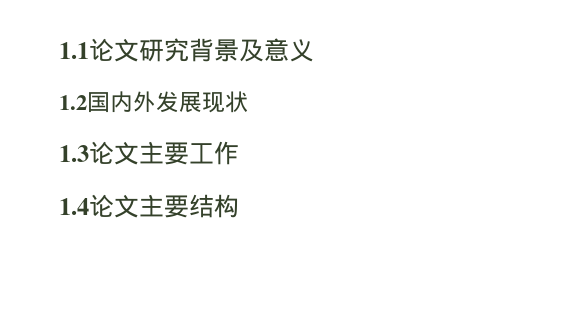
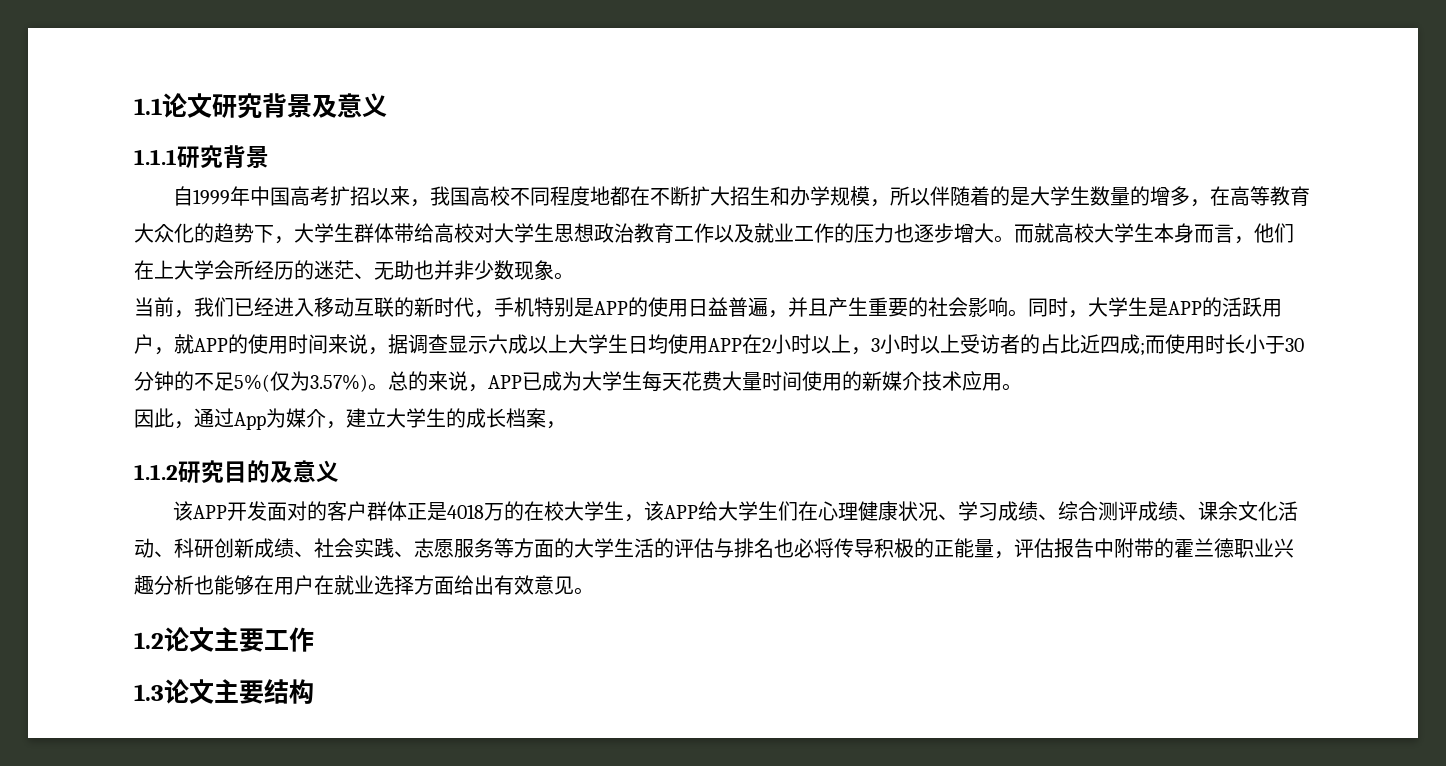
[59,91,248,113] [59,145,89,162] 1.2国内外发展现状 // 1.3 -> [134,145,269,169] [172,186,1310,207] [134,223,1294,244] [134,260,574,280] [134,297,1282,318] [134,334,1304,356] [134,371,1022,392] [134,408,566,430] [134,460,339,483] [172,501,1298,522] [134,538,1294,559] [134,575,594,595] [134,632,164,649] 1.1.1研究背景 // 自1999年中国高考扩招以来，我国高校不同程度地都在不断扩大招生和办学规模，所以伴随着的是大学生数量的增多，在高等教育大众化的趋势下，大学生群体带给高校对大学生思想政治教育工作以及就业工作的压力也逐步增大。而就高校大学生本身而言，他们在上大学会所经历的迷茫、无助也并非少数现象。 // 当前，我们已经进入移动互联的新时代，手机特别是APP的使用日益普遍，并且产生重要的社会影响。同时，大学生是APP的活跃用户，就APP的使用时间来说，据调查显示六成以上大学生日均使用APP在2小时以上，3小时以上受访者的占比近四成;而使用时长小于30分钟的不足5%(仅为3.57%)。总的来说，APP已成为大学生每天花费大量时间使用的新媒介技术应用。 // 因此，通过App为媒介，建立大学生的成长档案， // 1.1.2研究目的及意义 // 该APP开发面对的客户群体正是4018万的在校大学生，该APP给大学生们在心理健康状况、学习成绩、综合测评成绩、课余文化活动、科研创新成绩、社会实践、志愿服务等方面的大学生活的评估与排名也必将传导积极的正能量，评估报告中附带的霍兰德职业兴趣分析也能够在用户在就业选择方面给出有效意见。 // 1.2
[59,198,89,215] 1.4 -> [134,684,164,701] 1.3

